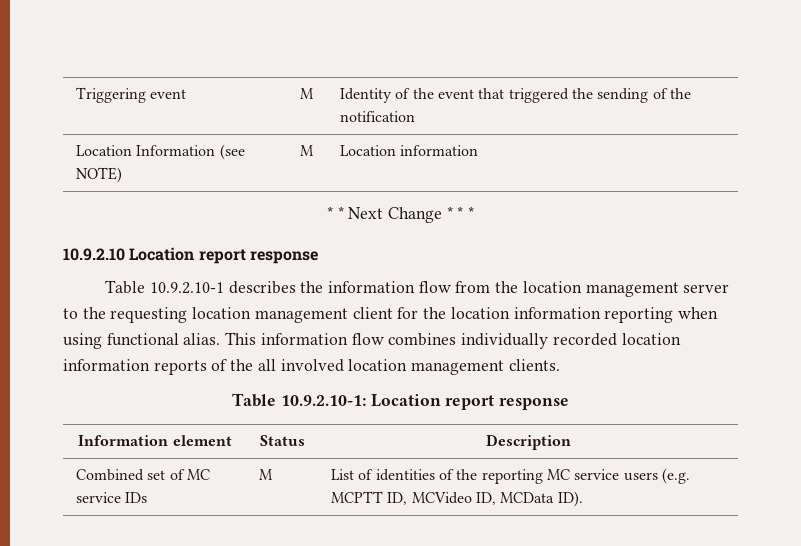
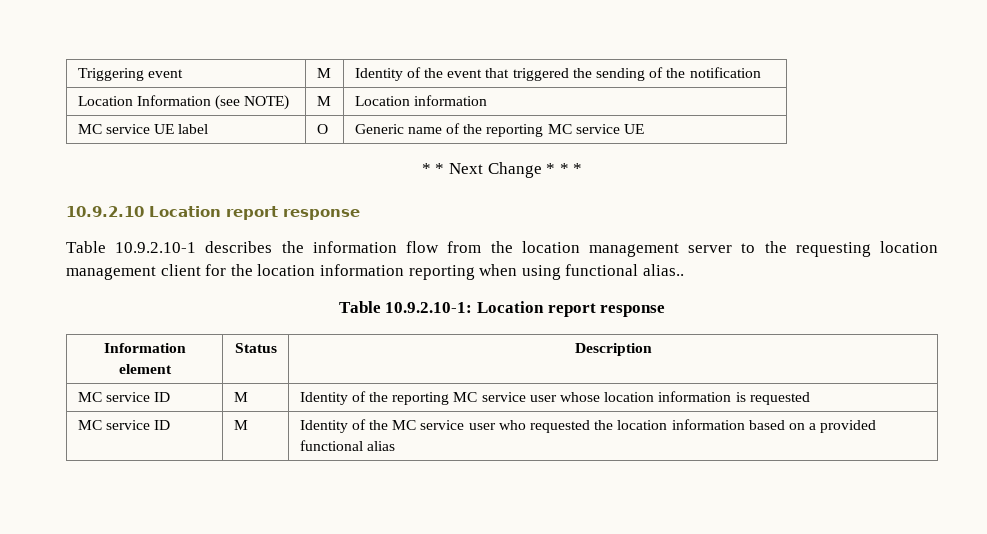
(479, 150) none -> [77,124,209,134] [316,124,328,134] [354,123,644,137] // MC service UE label | O | Generic name of the reporting MC service UE
[183,332,681,349] [63,359,560,375] alias. This information flow combines individually recorded location information reports of the all involved location management clients. -> [642,264,684,276] alias..
[75,469,210,481] [75,492,148,503] [258,469,273,480] [330,468,690,484] [330,491,583,507] Combined set of MC service IDs | M | List of identities of the reporting MC service users (e.g. MCPTT ID, MCVideo ID, MCData ID). -> [77,392,171,402] [233,392,248,402] [299,391,810,405] [77,420,171,430] [233,420,248,430] [299,419,877,433] [299,440,395,451] MC service ID | M | Identity of the reporting MC service user whose location information is requested // MC service ID | M | Identity of the MC service user who requested the location information based on a provided functional alias

